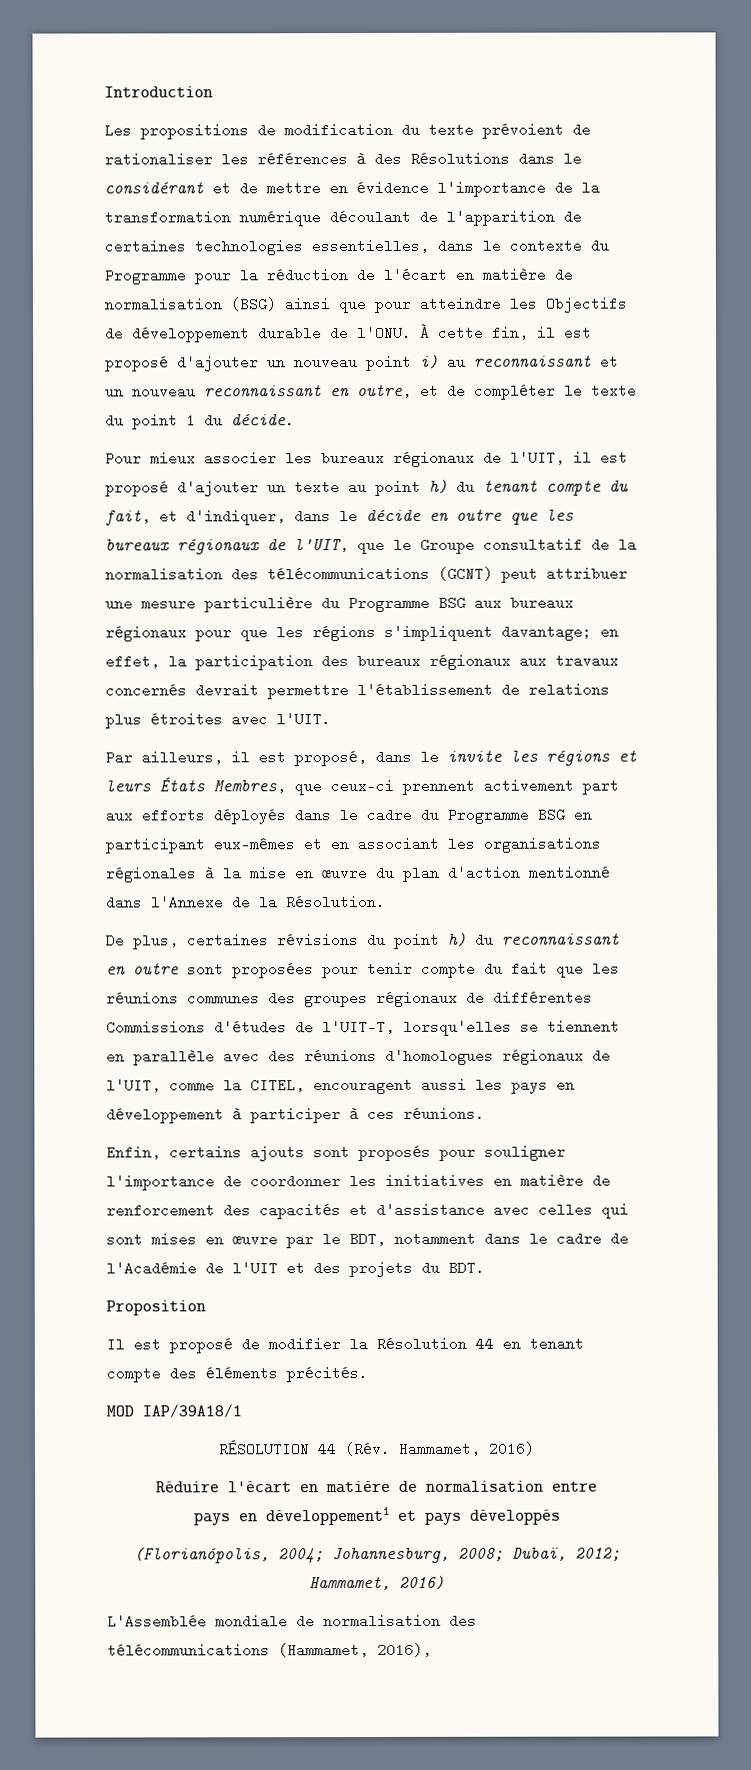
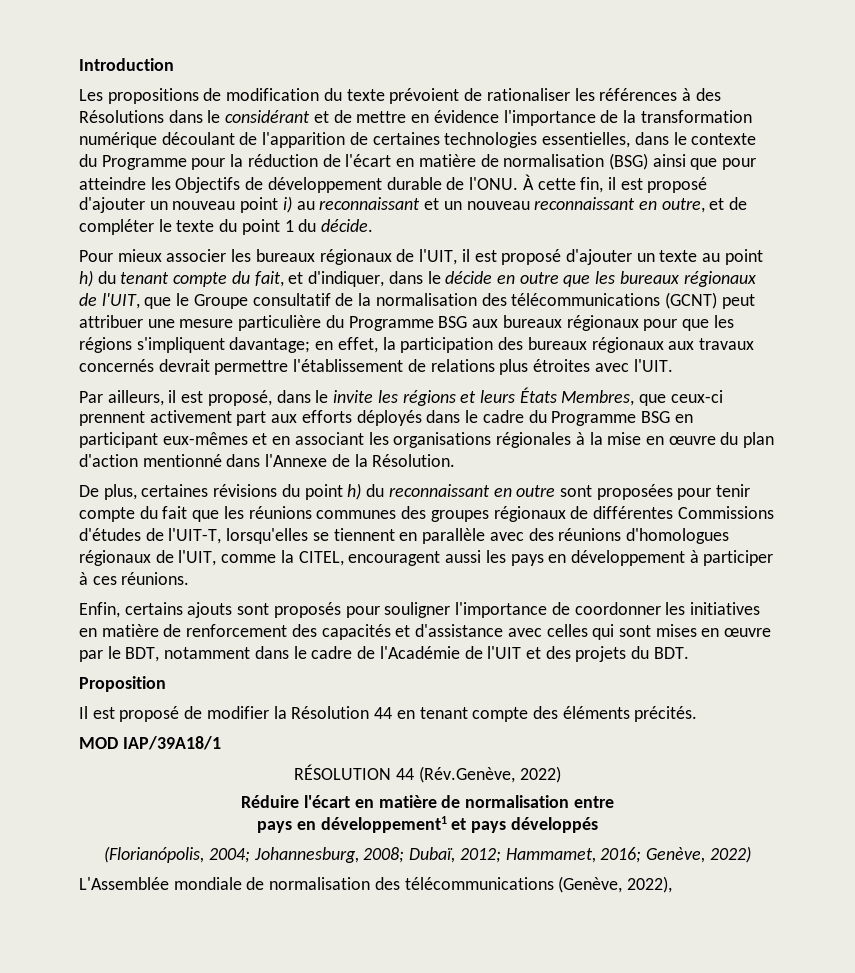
[344,1441,534,1457] (Rév. Hammamet, 2016) -> [418,766,561,783] (Rév.Genève, 2022)
[399,1575,445,1590] 2016) -> [600,846,751,863] 2016; Genève, 2022)
[278,1642,432,1658] (Hammamet, 2016), -> [558,876,673,893] (Genève, 2022),

